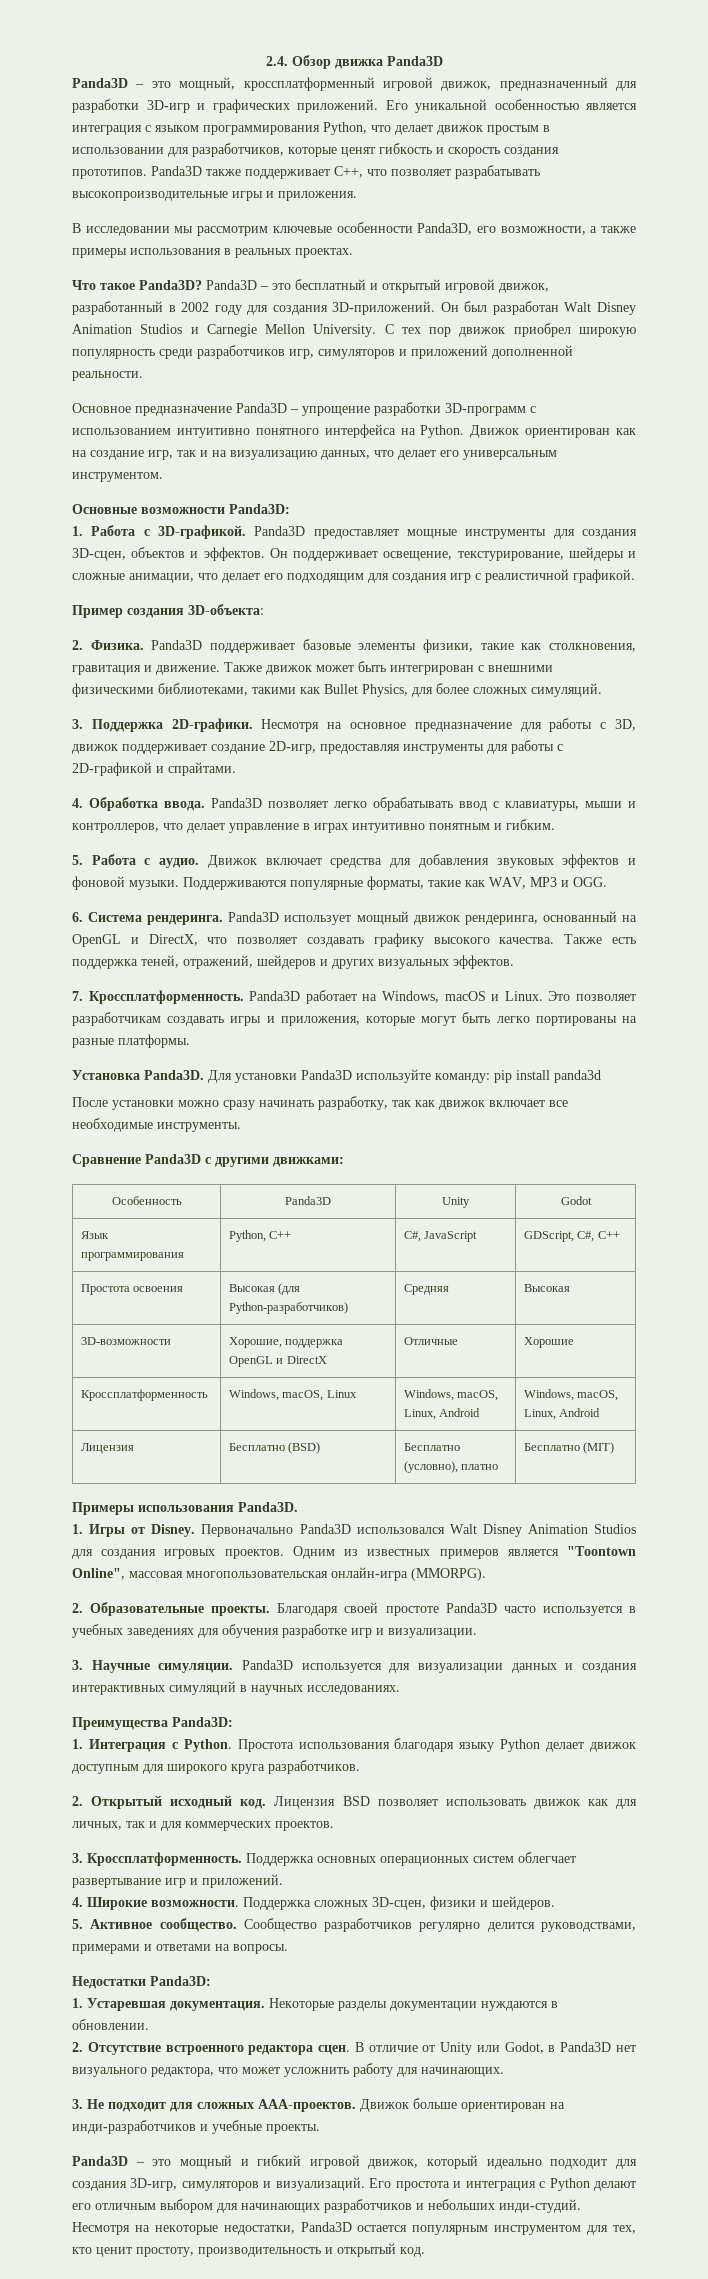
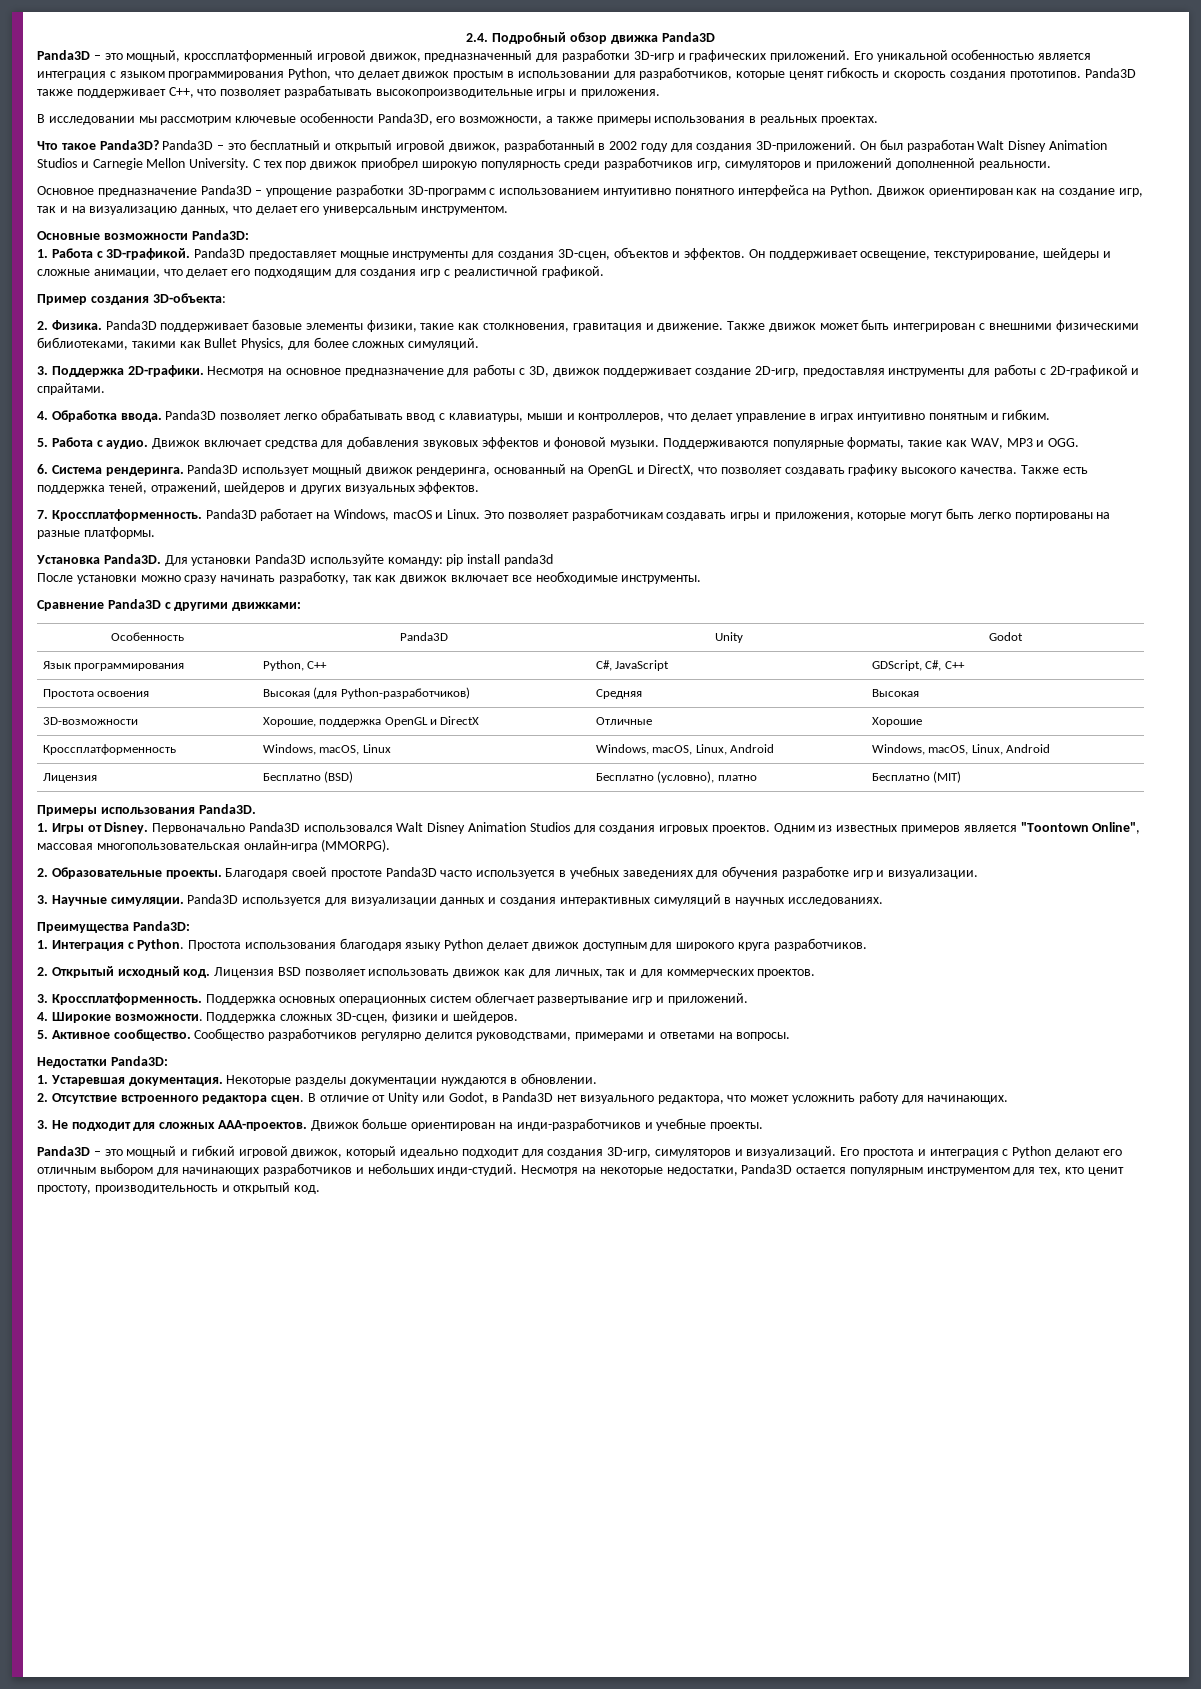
[291,55,331,69] Обзор -> [492,32,607,44] Подробный обзор

